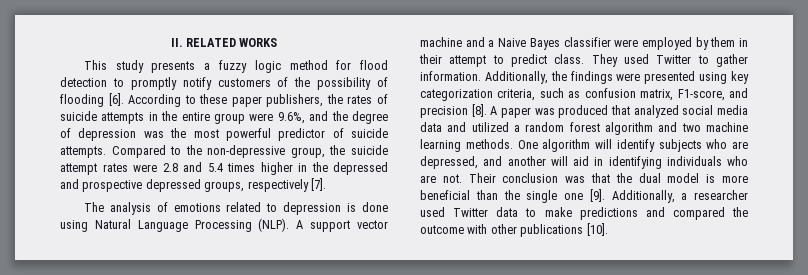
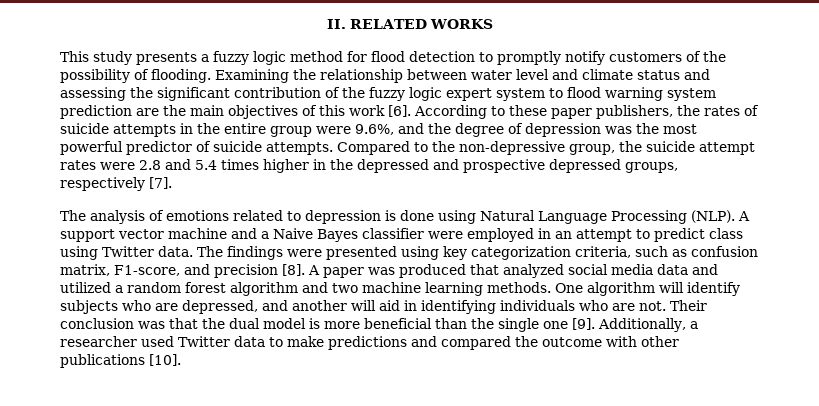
[60,94,104,107] flooding -> [151,69,710,83] [60,87,716,101] [60,105,385,119] flooding. Examining the relationship between water level and climate status and assessing the significant contribution of the fuzzy logic expert system to flood warning system prediction are the main objectives of this work
[695,37,748,50] [419,54,748,67] [420,71,567,84] by them in their attempt to predict class. They used Twitter to gather information. Additionally, the -> [538,228,743,242] [60,246,223,260] in an attempt to predict class using Twitter data. The

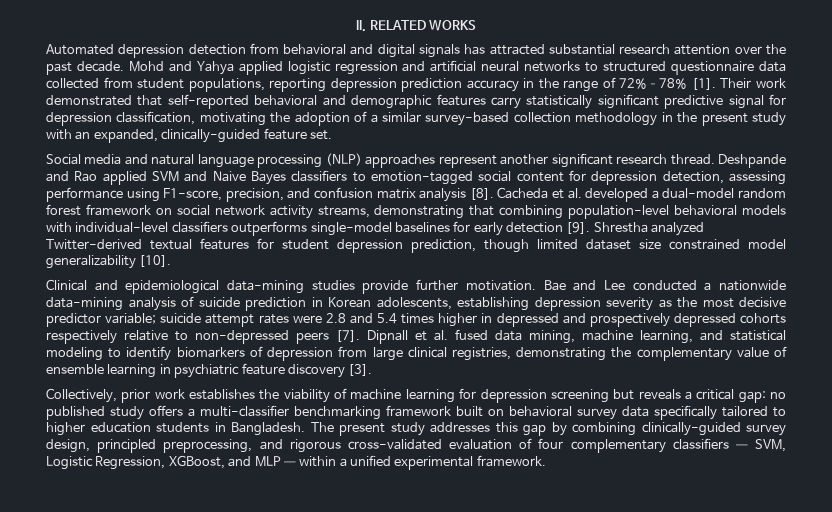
[60,51,726,65] [60,69,710,83] [60,87,716,101] [60,105,759,119] [60,123,697,137] [60,141,642,155] This study presents a fuzzy logic method for flood detection to promptly notify customers of the possibility of flooding. Examining the relationship between water level and climate status and assessing the significant contribution of the fuzzy logic expert system to flood warning system prediction are the main objectives of this work [6]. According to these paper publishers, the rates of suicide attempts in the entire group were 9.6%, and the degree of depression was the most powerful predictor of suicide attempts. Compared to the non-depressive group, the -> [46,43,787,58] [46,60,786,75] [46,77,786,92] [46,94,786,109] [46,111,787,126] [46,128,332,143] [46,153,786,168] [46,170,787,185] [46,187,787,202] [46,204,786,219] [46,221,705,236] [46,238,786,253] [46,255,172,269] [46,279,787,294] [46,296,786,311] [46,313,157,327] Automated depression detection from behavioral and digital signals has attracted substantial research attention over the past decade. Mohd and Yahya applied logistic regression and artificial neural networks to structured questionnaire data collected from student populations, reporting depression prediction accuracy in the range of 72%–78% [1]. Their work demonstrated that self-reported behavioral and demographic features carry statistically significant predictive signal for depression classification, motivating the adoption of a similar survey-based collection methodology in the present study with an expanded, clinically-guided feature set. // Social media and natural language processing (NLP) approaches represent another significant research thread. Deshpande and Rao applied SVM and Naive Bayes classifiers to emotion-tagged social content for depression detection, assessing performance using F1-score, precision, and confusion matrix analysis [8]. Cacheda et al. developed a dual-model random forest framework on social network activity streams, demonstrating that combining population-level behavioral models with individual-level classifiers outperforms single-model baselines for early detection [9]. Shrestha analyzed Twitter-derived textual features for student depression prediction, though limited dataset size constrained model generalizability [10]. // Clinical and epidemiological data-mining studies provide further motivation. Bae and Lee conducted a nationwide data-mining analysis of suicide prediction in Korean adolescents, establishing depression severity as the most decisive predictor variable;
[330,159,353,170] the -> (493, 318) none
[463,159,678,173] [60,177,172,191] [60,210,750,224] [60,228,743,242] [60,246,758,260] [60,264,718,278] [60,282,740,296] [60,300,707,314] [60,318,698,332] [60,336,679,350] [60,354,181,368] prospective depressed groups, respectively [7]. // The analysis of emotions related to depression is done using Natural Language Processing (NLP). A support vector machine and a Naive Bayes classifier were employed in an attempt to predict class using Twitter data. The findings were presented using key categorization criteria, such as confusion matrix, F1-score, and precision [8]. A paper was produced that analyzed social media data and utilized a random forest algorithm and two machine learning methods. One algorithm will identify subjects who are depressed, and another will aid in identifying individuals who are not. Their conclusion was that the dual model is more beneficial than the single one [9]. Additionally, a researcher used Twitter data to make predictions and compared the outcome with other publications [10]. -> [589,313,786,327] [46,329,786,344] [46,346,787,361] [46,363,373,378] [46,388,787,403] [46,405,786,420] [46,422,786,436] [46,438,786,453] [46,455,546,470] prospectively depressed cohorts respectively relative to non-depressed peers [7]. Dipnall et al. fused data mining, machine learning, and statistical modeling to identify biomarkers of depression from large clinical registries, demonstrating the complementary value of ensemble learning in psychiatric feature discovery [3]. // Collectively, prior work establishes the viability of machine learning for depression screening but reveals a critical gap: no published study offers a multi-classifier benchmarking framework built on behavioral survey data specifically tailored to higher education students in Bangladesh. The present study addresses this gap by combining clinically-guided survey design, principled preprocessing, and rigorous cross-validated evaluation of four complementary classifiers — SVM, Logistic Regression, XGBoost, and MLP — within a unified experimental framework.

